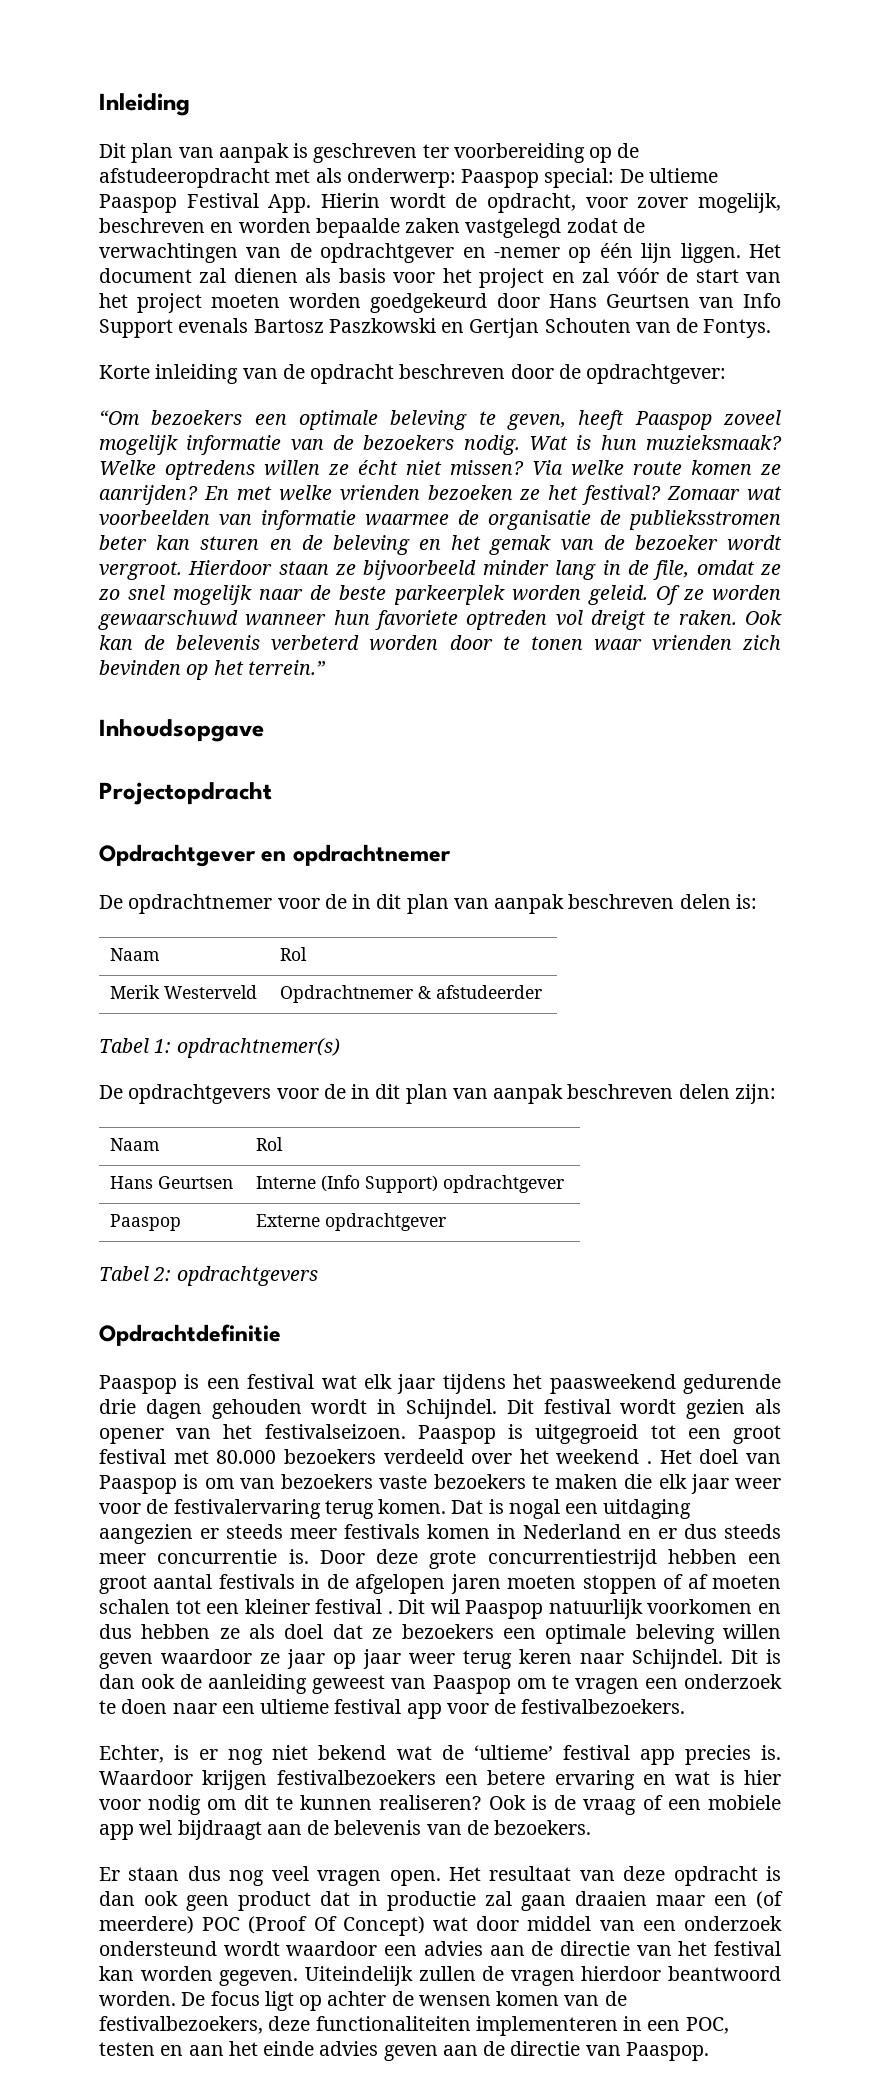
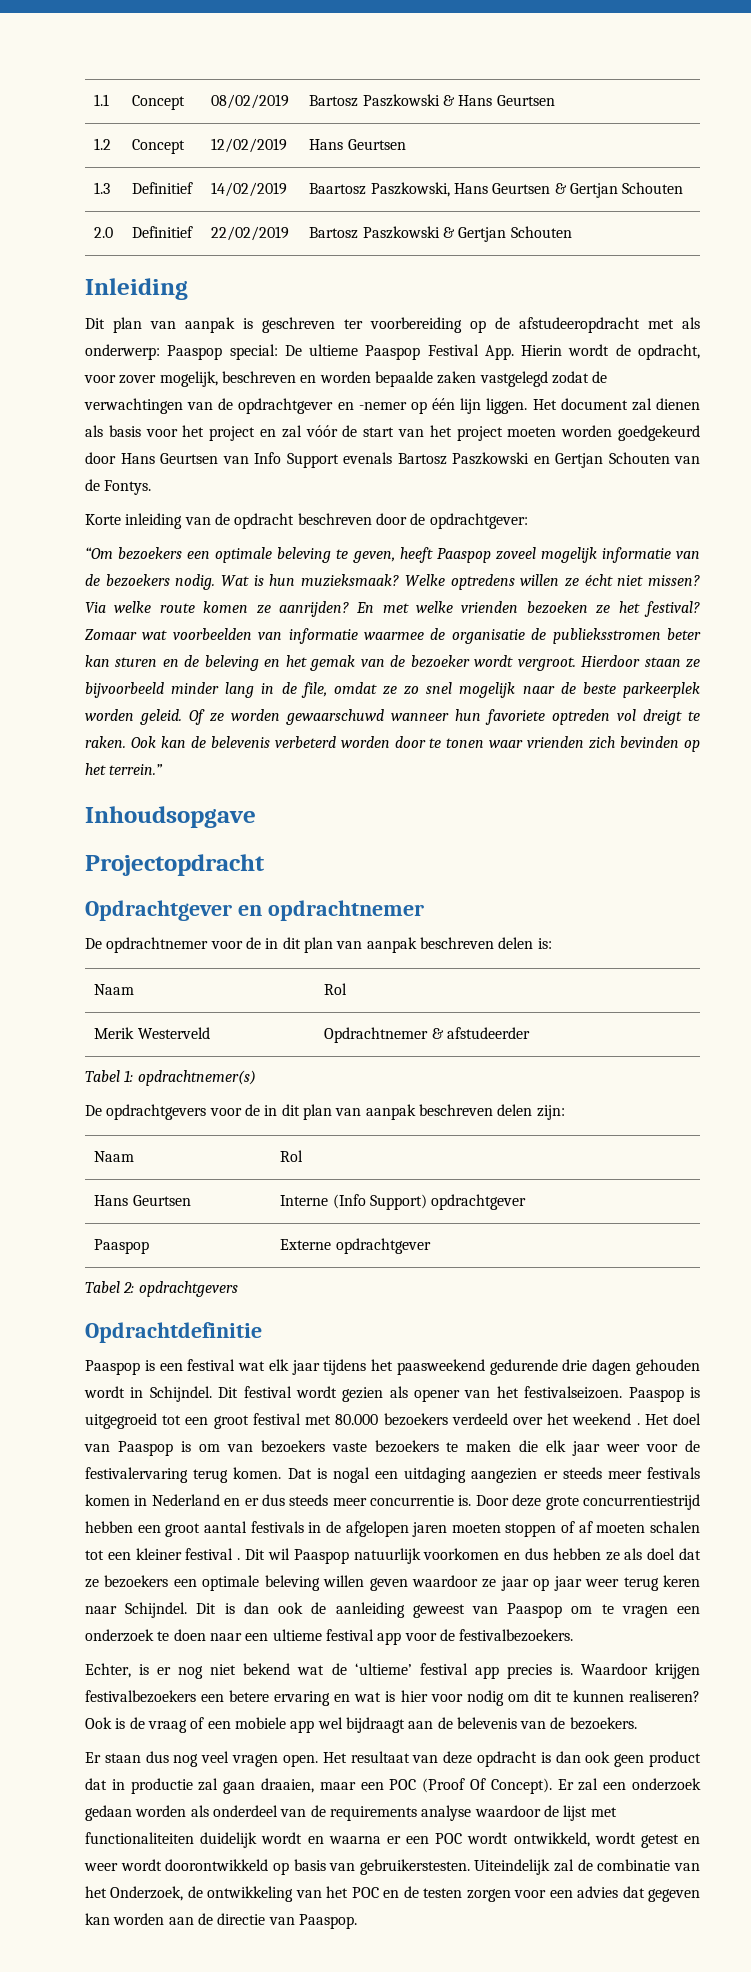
(99, 104) none -> [94,94,110,106] [132,95,186,110] [211,94,290,109] [309,94,555,107] [94,138,112,150] [132,139,186,154] [211,138,288,153] [309,139,406,150] [94,182,111,194] [132,182,194,194] [211,182,288,197] [309,182,684,198] [94,227,114,238] [132,226,194,238] [211,226,290,241] [309,226,572,242] 1.1 | Concept | 08/02/2019 | Bartosz Paszkowski & Hans Geurtsen // 1.2 | Concept | 12/02/2019 | Hans Geurtsen // 1.3 | Definitief | 14/02/2019 | Baartosz Paszkowski, Hans Geurtsen & Gertjan Schouten // 2.0 | Definitief | 22/02/2019 | Bartosz Paszkowski & Gertjan Schouten //
[575,1891,647,1906] draaien -> [261,1778,314,1793] draaien,
[756,1891,783,1909] [99,1916,194,1934] (of meerdere) -> (384, 1786) none
[342,1916,782,1936] [99,1941,781,1956] [99,1966,781,1986] [99,1991,627,2011] [99,2016,729,2036] [99,2041,438,2061] Concept) wat door middel van een onderzoek ondersteund wordt waardoor een advies aan de directie van het festival kan worden gegeven. Uiteindelijk zullen de vragen hierdoor beantwoord worden. De focus ligt op achter de wensen komen van de festivalbezoekers, deze functionaliteiten implementeren in een POC, testen en aan het einde advies geven -> [490,1778,701,1794] [85,1805,617,1821] [85,1832,700,1848] [84,1859,700,1875] [85,1886,701,1902] [85,1913,165,1925] Concept). Er zal een onderzoek gedaan worden als onderdeel van de requirements analyse waardoor de lijst met functionaliteiten duidelijk wordt en waarna er een POC wordt ontwikkeld, wordt getest en weer wordt doorontwikkeld op basis van gebruikerstesten. Uiteindelijk zal de combinatie van het Onderzoek, de ontwikkeling van het POC en de testen zorgen voor een advies dat gegeven kan worden

